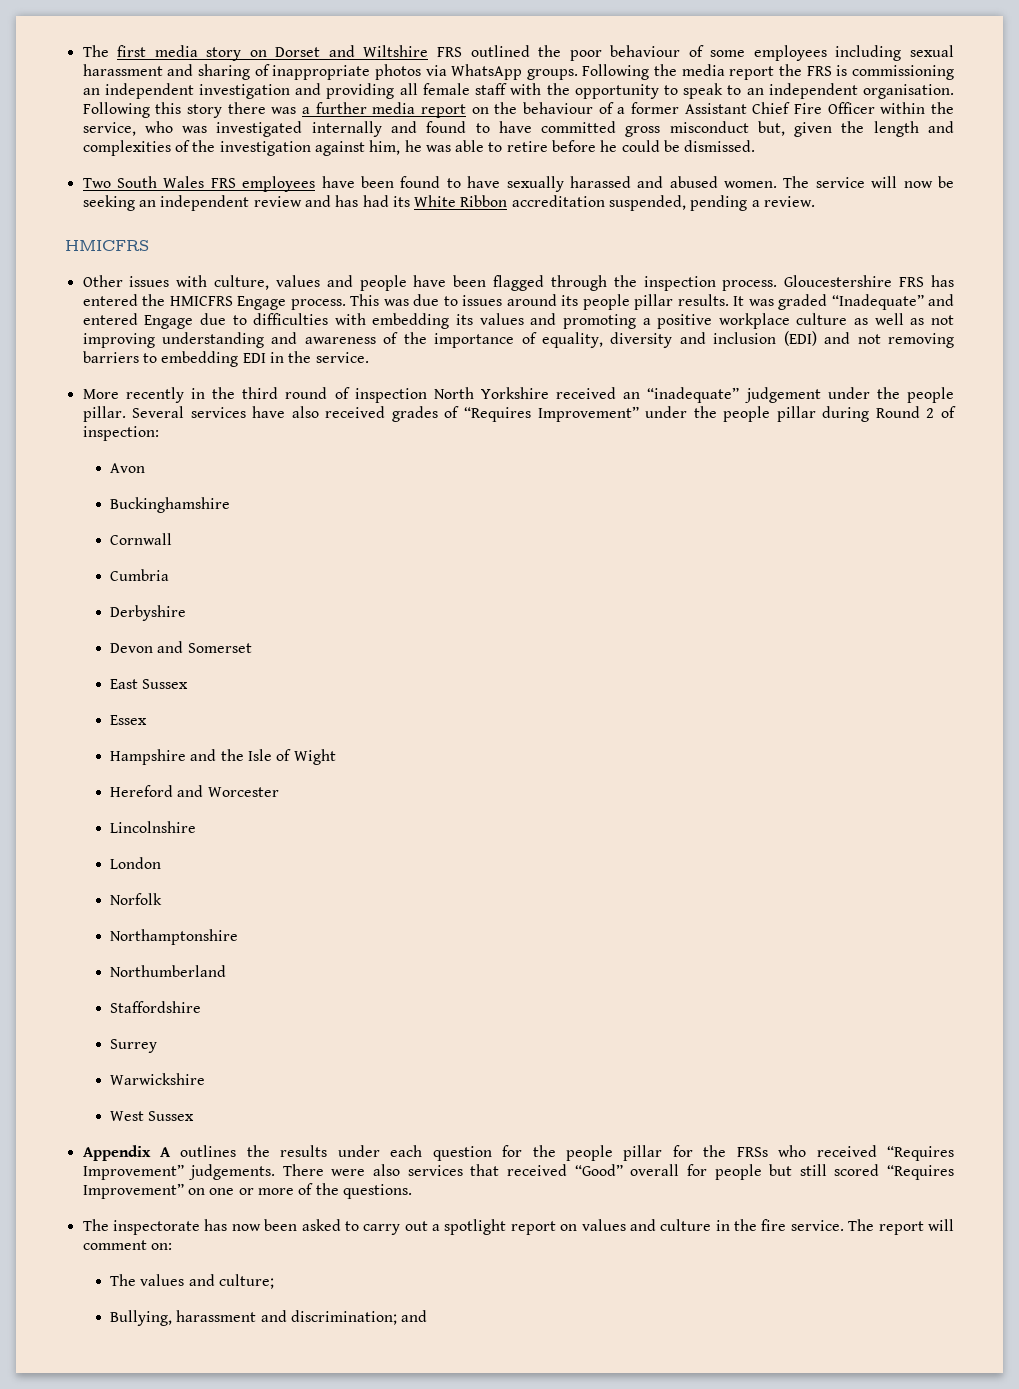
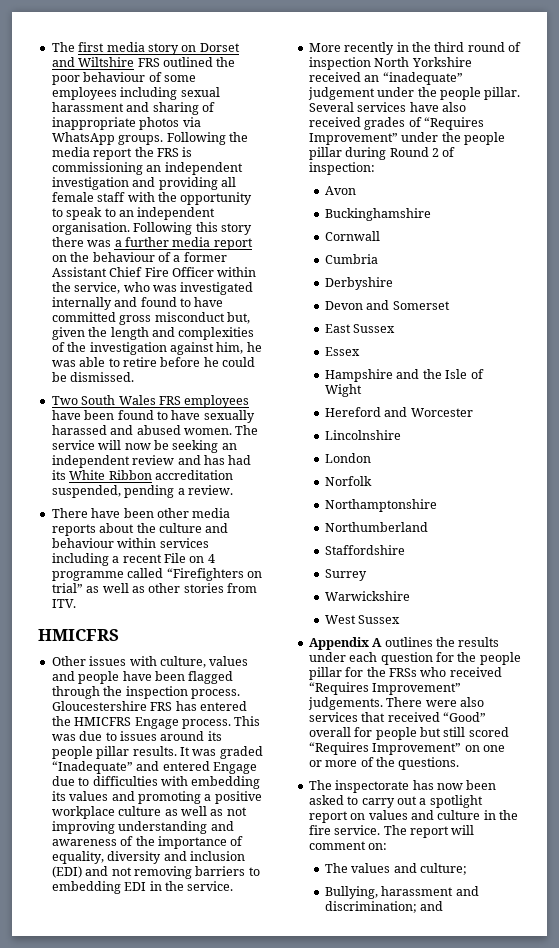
(816, 201) none -> [51,508,231,518] [51,523,229,536] [51,538,209,548] [51,553,215,566] [51,568,262,581] [51,583,257,593] [51,599,76,608] // There have been other media reports about the culture and behaviour within services including a recent File on 4 programme called “Firefighters on trial” as well as other stories from ITV.

